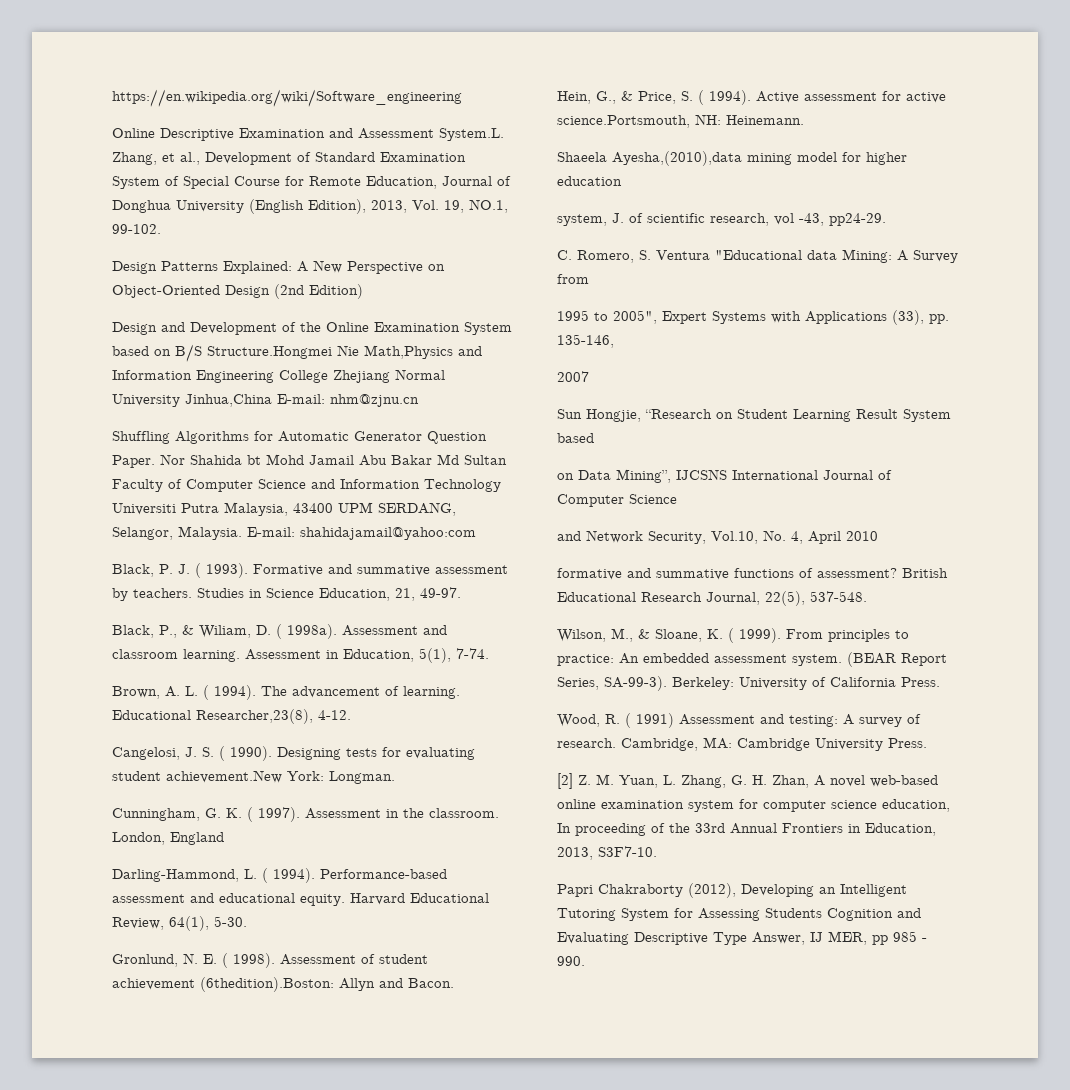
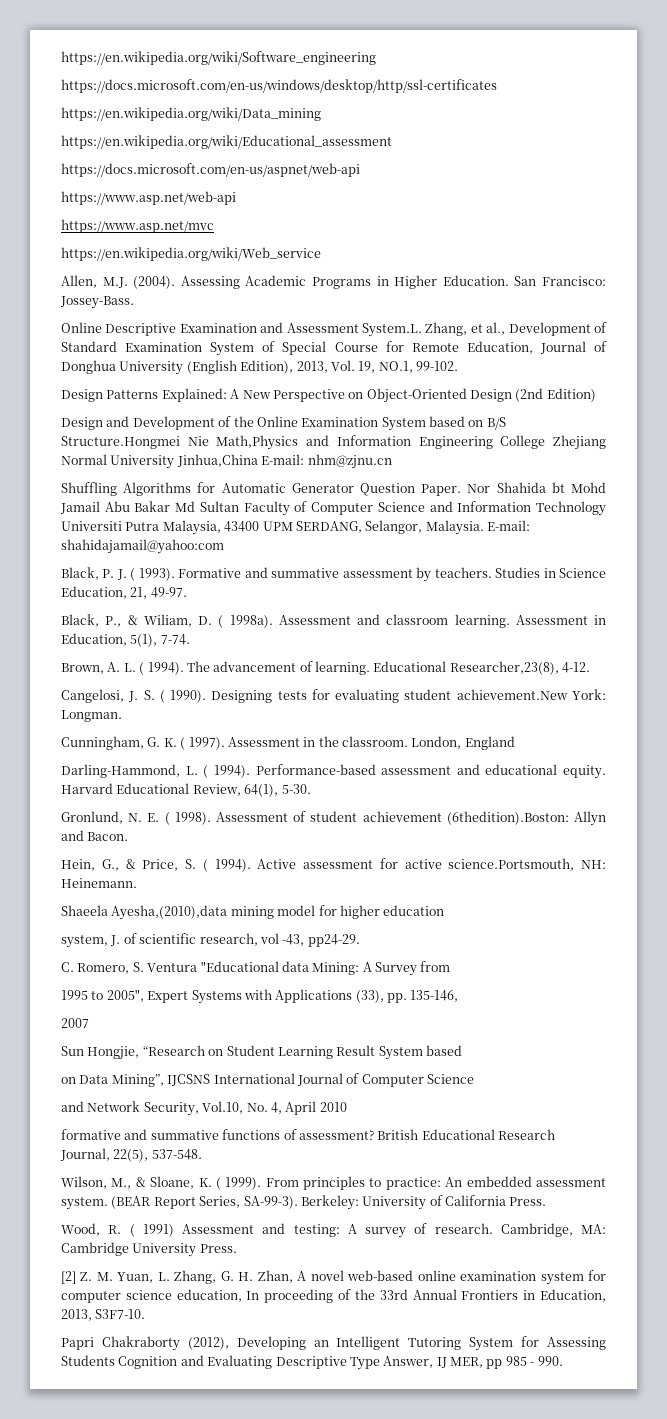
(462, 98) none -> [61,79,497,93] [61,107,321,121] [61,135,392,149] [61,163,360,177] [61,191,236,205] [61,219,214,233] [61,247,321,261] [61,275,607,289] [60,296,134,309] // https://docs.microsoft.com/en-us/windows/desktop/http/ssl-certificates // https://en.wikipedia.org/wiki/Data_mining // https://en.wikipedia.org/wiki/Educational_assessment // https://docs.microsoft.com/en-us/aspnet/web-api // https://www.asp.net/web-api // https://www.asp.net/mvc // https://en.wikipedia.org/wiki/Web_service // Allen, M.J. (2004). Assessing Academic Programs in Higher Education. San Francisco: Jossey-Bass.

